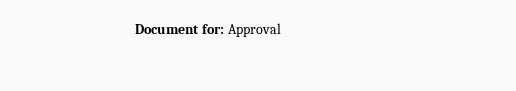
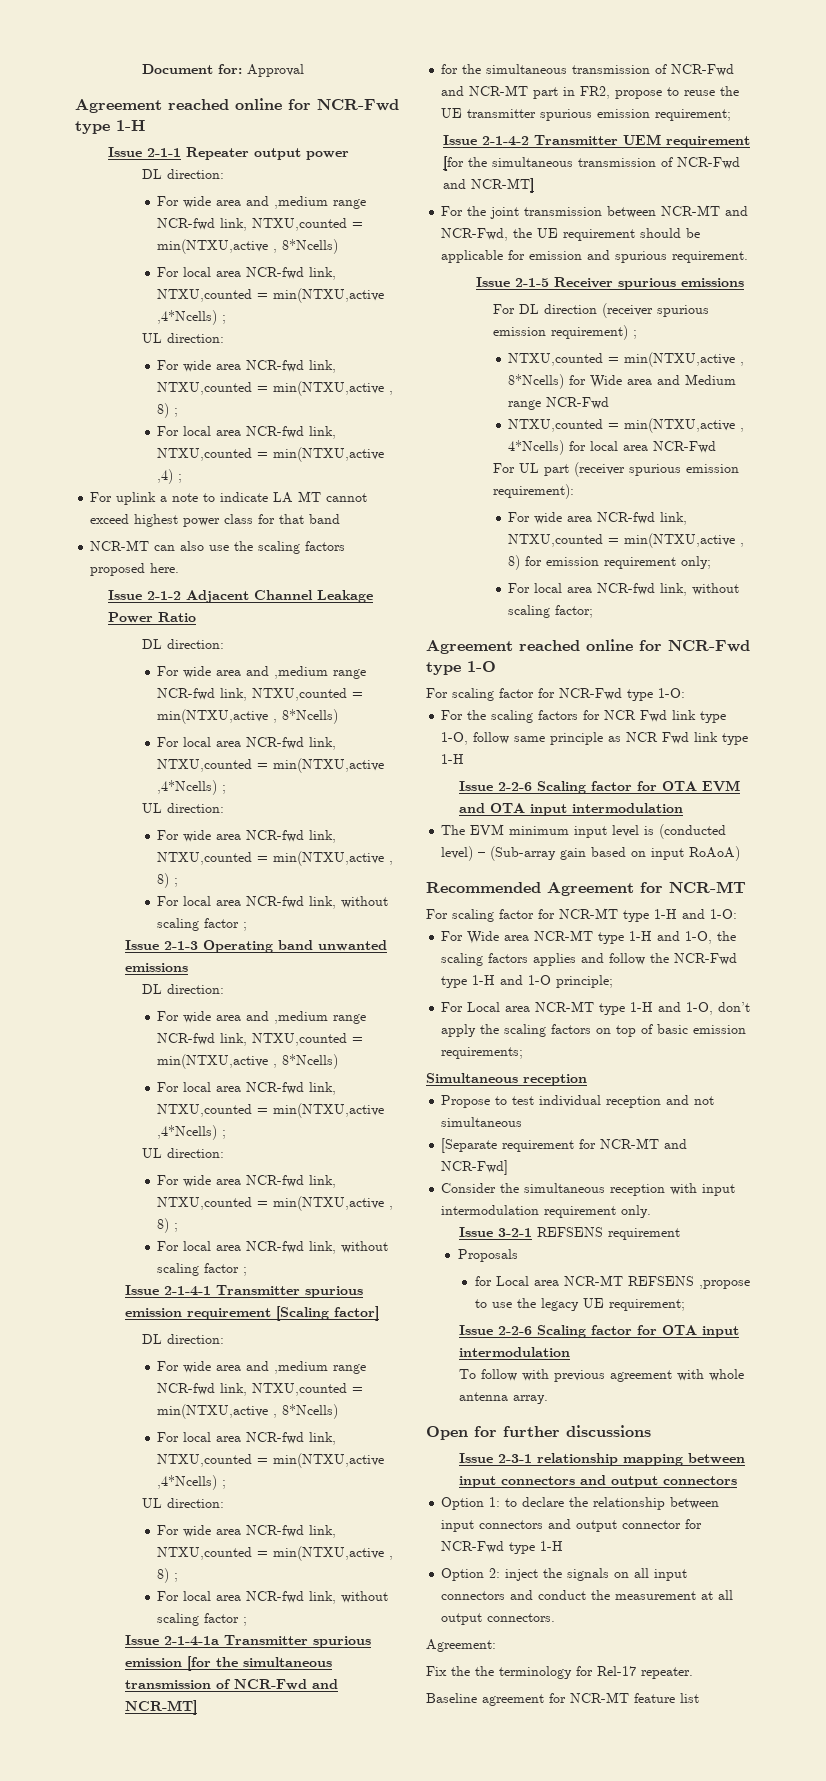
(281, 30) none -> [75,98,399,113] [75,120,145,134] [108,147,350,160] [141,169,224,179] [157,196,367,209] [157,218,364,231] [157,239,339,254] [157,267,337,280] [157,288,385,303] [157,310,227,325] [141,333,224,343] [157,360,337,373] [157,381,394,396] [157,403,179,418] [157,426,337,439] [157,447,385,462] [157,469,183,484] [90,491,368,505] [90,514,341,527] [90,540,346,554] [90,563,180,576] [108,590,374,603] [108,612,197,623] [141,639,224,649] [157,666,367,679] [157,688,364,701] [157,709,339,724] [157,737,337,750] [157,758,385,773] [157,780,227,795] [141,803,224,813] [157,830,337,843] [157,851,394,866] [157,873,179,888] [157,896,389,909] [157,918,248,931] [125,940,388,953] [125,963,189,972] [141,984,224,994] [157,1011,367,1024] [157,1033,364,1046] [157,1054,339,1069] [157,1082,337,1095] [157,1103,385,1118] [157,1125,227,1140] [141,1148,224,1158] [157,1175,337,1188] [157,1196,394,1211] [157,1218,179,1233] [157,1241,389,1254] [157,1263,248,1276] [125,1285,364,1298] [125,1306,380,1321] [141,1334,224,1344] [157,1361,367,1374] [157,1383,364,1396] [157,1404,339,1419] [157,1432,337,1445] [157,1453,385,1468] [157,1475,227,1490] [141,1498,224,1508] [157,1525,337,1538] [157,1546,394,1561] [157,1568,179,1583] [157,1591,389,1604] [157,1613,248,1626] [125,1635,372,1648] [125,1656,333,1671] [125,1679,339,1690] [125,1700,198,1715] [441,64,735,76] [441,85,740,99] [441,108,732,121] [442,134,750,148] [442,156,740,171] [442,178,534,193] [441,205,749,219] [441,228,701,241] [441,250,749,263] [476,277,745,290] [492,303,709,318] [492,325,637,340] [508,352,745,367] [508,374,737,389] [508,397,610,410] [508,418,745,433] [508,440,717,455] [492,462,739,477] [492,484,574,499] [508,512,688,525] [508,533,745,548] [508,555,712,570] [508,583,740,596] [508,605,594,618] [426,639,750,654] [426,661,496,675] [426,688,685,701] [441,710,727,723] [441,732,749,745] [441,754,465,764] [459,780,741,794] [459,803,684,816] [441,824,727,839] [441,846,741,861] [426,881,746,896] [426,908,737,922] [441,930,737,944] [441,953,738,966] [441,975,614,988] [441,1001,751,1015] [441,1024,747,1037] [441,1047,524,1059] [426,1073,587,1086] [441,1095,715,1108] [441,1117,523,1127] [441,1138,688,1153] [441,1160,509,1175] [441,1183,736,1196] [441,1205,652,1218] [459,1227,681,1240] [458,1249,519,1262] [474,1275,750,1289] [474,1298,685,1311] [459,1325,740,1338] [459,1347,571,1357] [459,1369,745,1382] [459,1392,549,1404] [426,1425,651,1440] [459,1453,746,1466] [459,1475,738,1488] [441,1497,720,1510] [441,1519,703,1532] [441,1541,564,1554] [441,1568,688,1581] [441,1590,734,1600] [441,1613,556,1625] [426,1639,496,1652] [426,1666,693,1679] [426,1692,699,1706] // Agreement reached online for NCR-Fwd type 1-H // Issue 2-1-1 Repeater output power // DL direction: // For wide area and ,medium range NCR-fwd link, NTXU,counted = min(NTXU,active , 8*Ncells) // For local area NCR-fwd link, NTXU,counted = min(NTXU,active ,4*Ncells) ; // UL direction: // For wide area NCR-fwd link, NTXU,counted = min(NTXU,active , 8) ; // For local area NCR-fwd link, NTXU,counted = min(NTXU,active ,4) ; // For uplink a note to indicate LA MT cannot exceed highest power class for that band // NCR-MT can also use the scaling factors proposed here. // Issue 2-1-2 Adjacent Channel Leakage Power Ratio // DL direction: // For wide area and ,medium range NCR-fwd link, NTXU,counted = min(NTXU,active , 8*Ncells) // For local area NCR-fwd link, NTXU,counted = min(NTXU,active ,4*Ncells) ; // UL direction: // For wide area NCR-fwd link, NTXU,counted = min(NTXU,active , 8) ; // For local area NCR-fwd link, without scaling factor ; // Issue 2-1-3 Operating band unwanted emissions // DL direction: // For wide area and ,medium range NCR-fwd link, NTXU,counted = min(NTXU,active , 8*Ncells) // For local area NCR-fwd link, NTXU,counted = min(NTXU,active ,4*Ncells) ; // UL direction: // For wide area NCR-fwd link, NTXU,counted = min(NTXU,active , 8) ; // For local area NCR-fwd link, without scaling factor ; // Issue 2-1-4-1 Transmitter spurious emission requirement [Scaling factor] // DL direction: // For wide area and ,medium range NCR-fwd link, NTXU,counted = min(NTXU,active , 8*Ncells) // For local area NCR-fwd link, NTXU,counted = min(NTXU,active ,4*Ncells) ; // UL direction: // For wide area NCR-fwd link, NTXU,counted = min(NTXU,active , 8) ; // For local area NCR-fwd link, without scaling factor ; // Issue 2-1-4-1a Transmitter spurious emission [for the simultaneous transmission of NCR-Fwd and NCR-MT] // for the simultaneous transmission of NCR-Fwd and NCR-MT part in FR2, propose to reuse the UE transmitter spurious emission requirement; // Issue 2-1-4-2 Transmitter UEM requirement [for the simultaneous transmission of NCR-Fwd and NCR-MT] // For the joint transmission between NCR-MT and NCR-Fwd, the UE requirement should be applicable for emission and spurious requirement. // Issue 2-1-5 Receiver spurious emissions // For DL direction (receiver spurious emission requirement) ; // NTXU,counted = min(NTXU,active , 8*Ncells) for Wide area and Medium range NCR-Fwd // NTXU,counted = min(NTXU,active , 4*Ncells) for local area NCR-Fwd // For UL part (receiver spurious emission requirement): // For wide area NCR-fwd link, NTXU,counted = min(NTXU,active , 8) for emission requirement only; // For local area NCR-fwd link, without scaling factor; // Agreement reached online for NCR-Fwd type 1-O // For scaling factor for NCR-Fwd type 1-O: // For the scaling factors for NCR Fwd link type 1-O, follow same principle as NCR Fwd link type 1-H // Issue 2-2-6 Scaling factor for OTA EVM and OTA input intermodulation // The EVM minimum input level is (conducted level) – (Sub-array gain based on input RoAoA) // Recommended Agreement for NCR-MT // For scaling factor for NCR-MT type 1-H and 1-O: // For Wide area NCR-MT type 1-H and 1-O, the scaling factors applies and follow the NCR-Fwd type 1-H and 1-O principle; // For Local area NCR-MT type 1-H and 1-O, don’t apply the scaling factors on top of basic emission requirements; // Simultaneous reception // Propose to test individual reception and not simultaneous // [Separate requirement for NCR-MT and NCR-Fwd] // Consider the simultaneous reception with input intermodulation requirement only. // Issue 3-2-1 REFSENS requirement // Proposals // for Local area NCR-MT REFSENS ,propose to use the legacy UE requirement; // Issue 2-2-6 Scaling factor for OTA input intermodulation // To follow with previous agreement with whole antenna array. // Open for further discussions // Issue 2-3-1 relationship mapping between input connectors and output connectors // Option 1: to declare the relationship between input connectors and output connector for NCR-Fwd type 1-H // Option 2: inject the signals on all input connectors and conduct the measurement at all output connectors. // Agreement: // Fix the the terminology for Rel-17 repeater. // Baseline agreement for NCR-MT feature list

